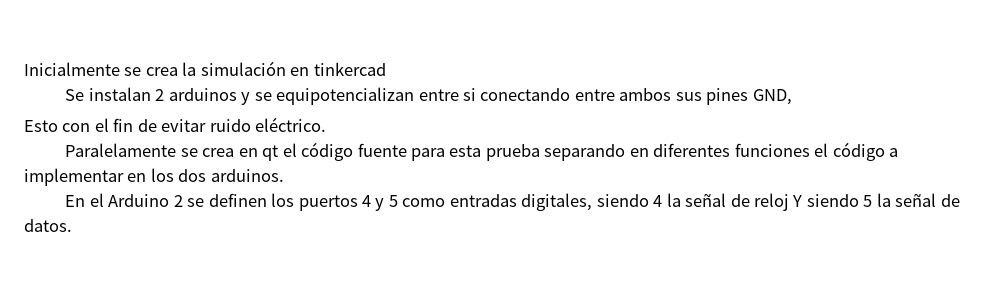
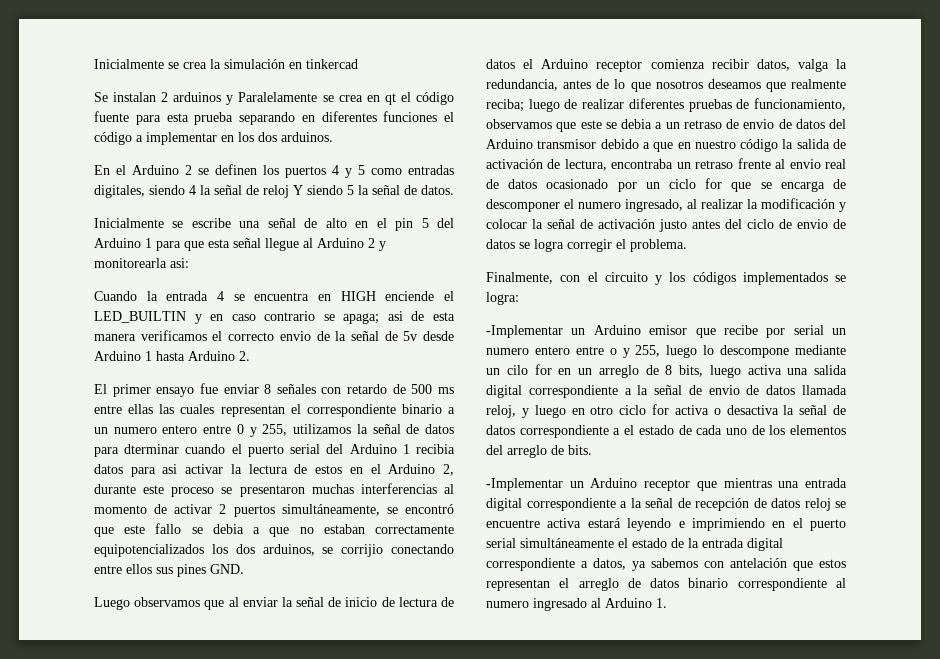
[254,87,792,105] [24,117,327,132] se equipotencializan entre si conectando entre ambos sus pines GND, // Esto con el fin de evitar ruido eléctrico. // -> (234, 100) none
(72, 225) none -> [94,218,454,231] [94,238,386,251] [94,258,189,268] [94,291,454,301] [94,311,455,324] [94,330,454,341] [94,351,250,361] [94,383,454,397] [94,404,455,417] [94,424,455,437] [94,444,456,457] [94,464,454,477] [94,483,454,497] [94,504,454,517] [94,523,455,537] [94,544,454,557] [94,564,244,577] [94,597,455,610] [486,59,847,72] [486,79,846,92] [486,98,846,112] [486,119,846,132] [486,139,846,152] [486,158,846,171] [486,178,846,192] [486,198,846,212] [486,219,846,232] [486,239,687,252] [486,272,846,285] [486,292,519,305] [486,325,846,338] [486,345,846,358] [486,364,847,378] [486,385,847,398] [486,404,846,418] [486,425,846,438] [486,445,592,458] [486,478,847,491] [486,498,846,511] [486,518,846,531] [486,538,783,551] [486,558,846,571] [486,578,846,591] [486,598,667,611] // Inicialmente se escribe una señal de alto en el pin 5 del Arduino 1 para que esta señal llegue al Arduino 2 y monitorearla asi: // Cuando la entrada 4 se encuentra en HIGH enciende el LED_BUILTIN y en caso contrario se apaga; asi de esta manera verificamos el correcto envio de la señal de 5v desde Arduino 1 hasta Arduino 2. // El primer ensayo fue enviar 8 señales con retardo de 500 ms entre ellas las cuales representan el correspondiente binario a un numero entero entre 0 y 255, utilizamos la señal de datos para dterminar cuando el puerto serial del Arduino 1 recibia datos para asi activar la lectura de estos en el Arduino 2, durante este proceso se presentaron muchas interferencias al momento de activar 2 puertos simultáneamente, se encontró que este fallo se debia a que no estaban correctamente equipotencializados los dos arduinos, se corrijio conectando entre ellos sus pines GND. // Luego observamos que al enviar la señal de inicio de lectura de datos el Arduino receptor comienza recibir datos, valga la redundancia, antes de lo que nosotros deseamos que realmente reciba; luego de realizar diferentes pruebas de funcionamiento, observamos que este se debia a un retraso de envio de datos del Arduino transmisor debido a que en nuestro código la salida de activación de lectura, encontraba un retraso frente al envio real de datos ocasionado por un ciclo for que se encarga de descomponer el numero ingresado, al realizar la modificación y colocar la señal de activación justo antes del ciclo de envio de datos se logra corregir el problema. // Finalmente, con el circuito y los códigos implementados se logra: // -Implementar un Arduino emisor que recibe por serial un numero entero entre o y 255, luego lo descompone mediante un cilo for en un arreglo de 8 bits, luego activa una salida digital correspondiente a la señal de envio de datos llamada reloj, y luego en otro ciclo for activa o desactiva la señal de datos correspondiente a el estado de cada uno de los elementos del arreglo de bits. // -Implementar un Arduino receptor que mientras una entrada digital correspondiente a la señal de recepción de datos reloj se encuentre activa estará leyendo e imprimiendo en el puerto serial simultáneamente el estado de la entrada digital correspondiente a datos, ya sabemos con antelación que estos representan el arreglo de datos binario correspondiente al numero ingresado al Arduino 1.

